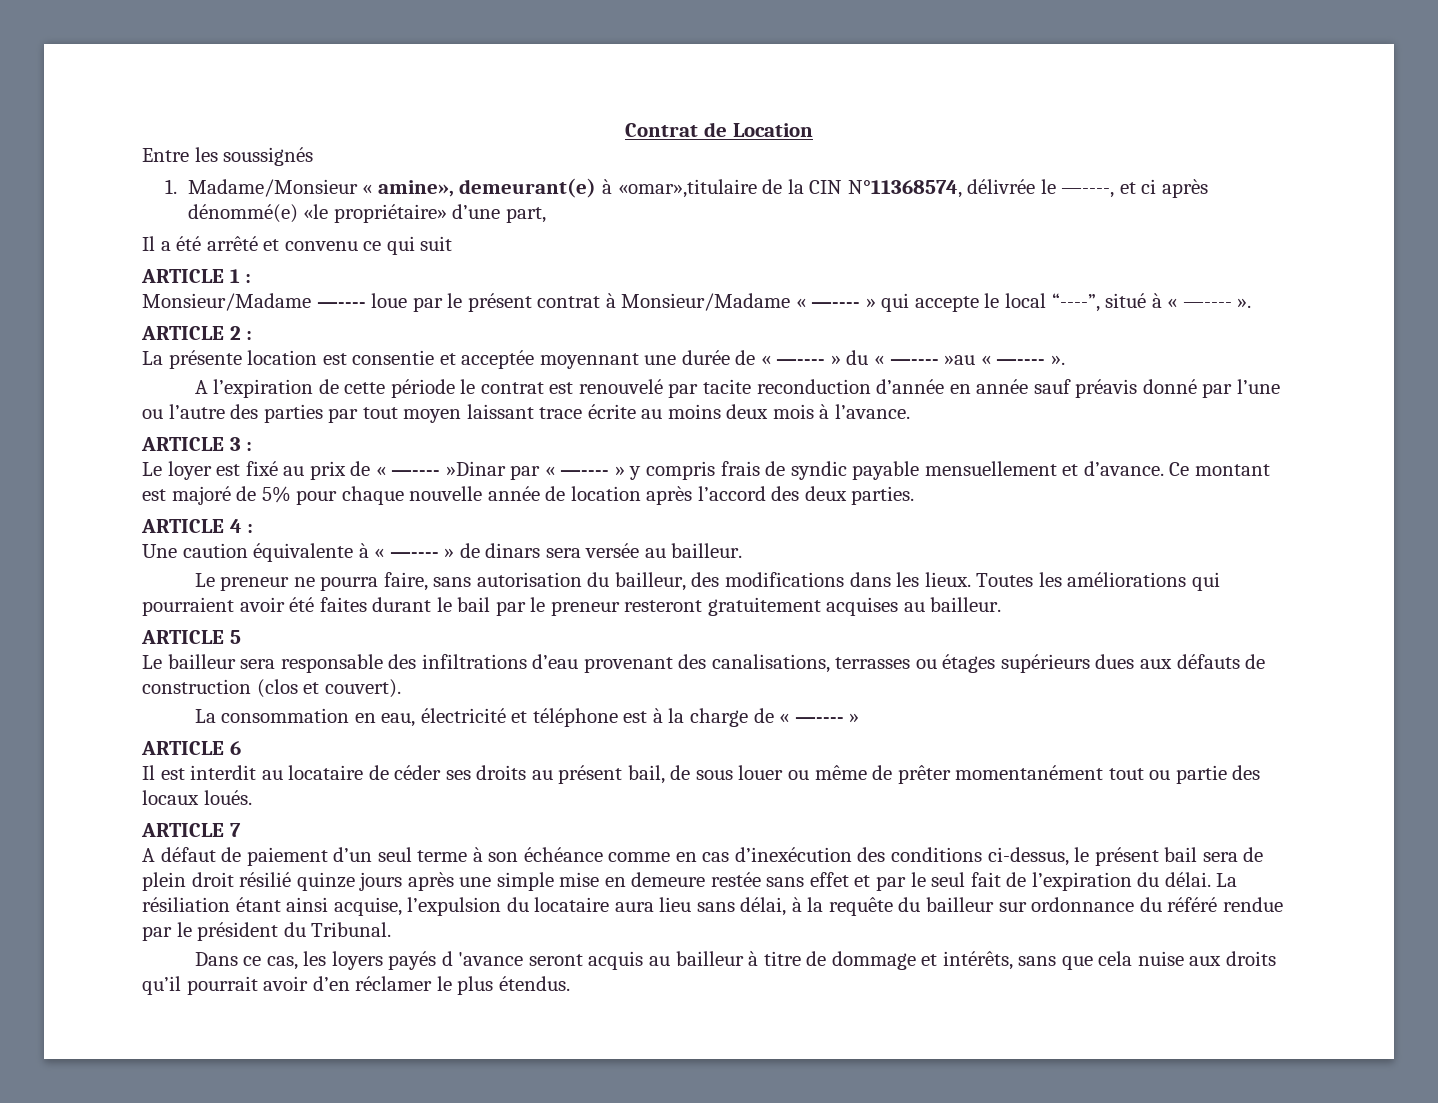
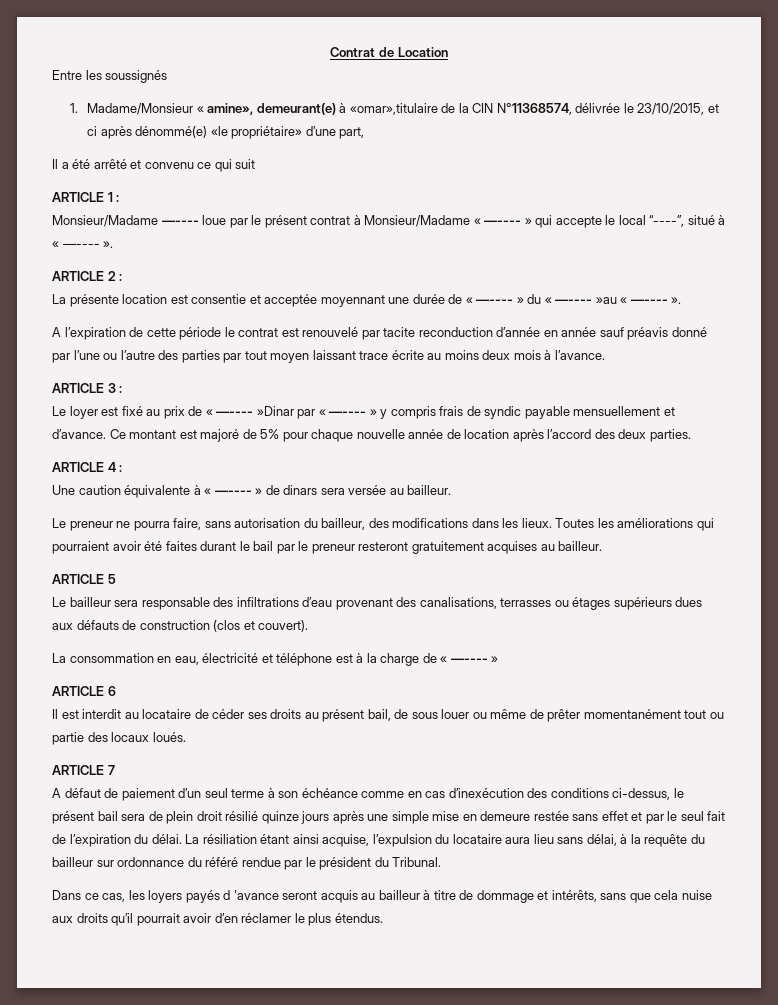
[1061,188,1115,198] —----, -> [637,103,705,115] 23/10/2015,

